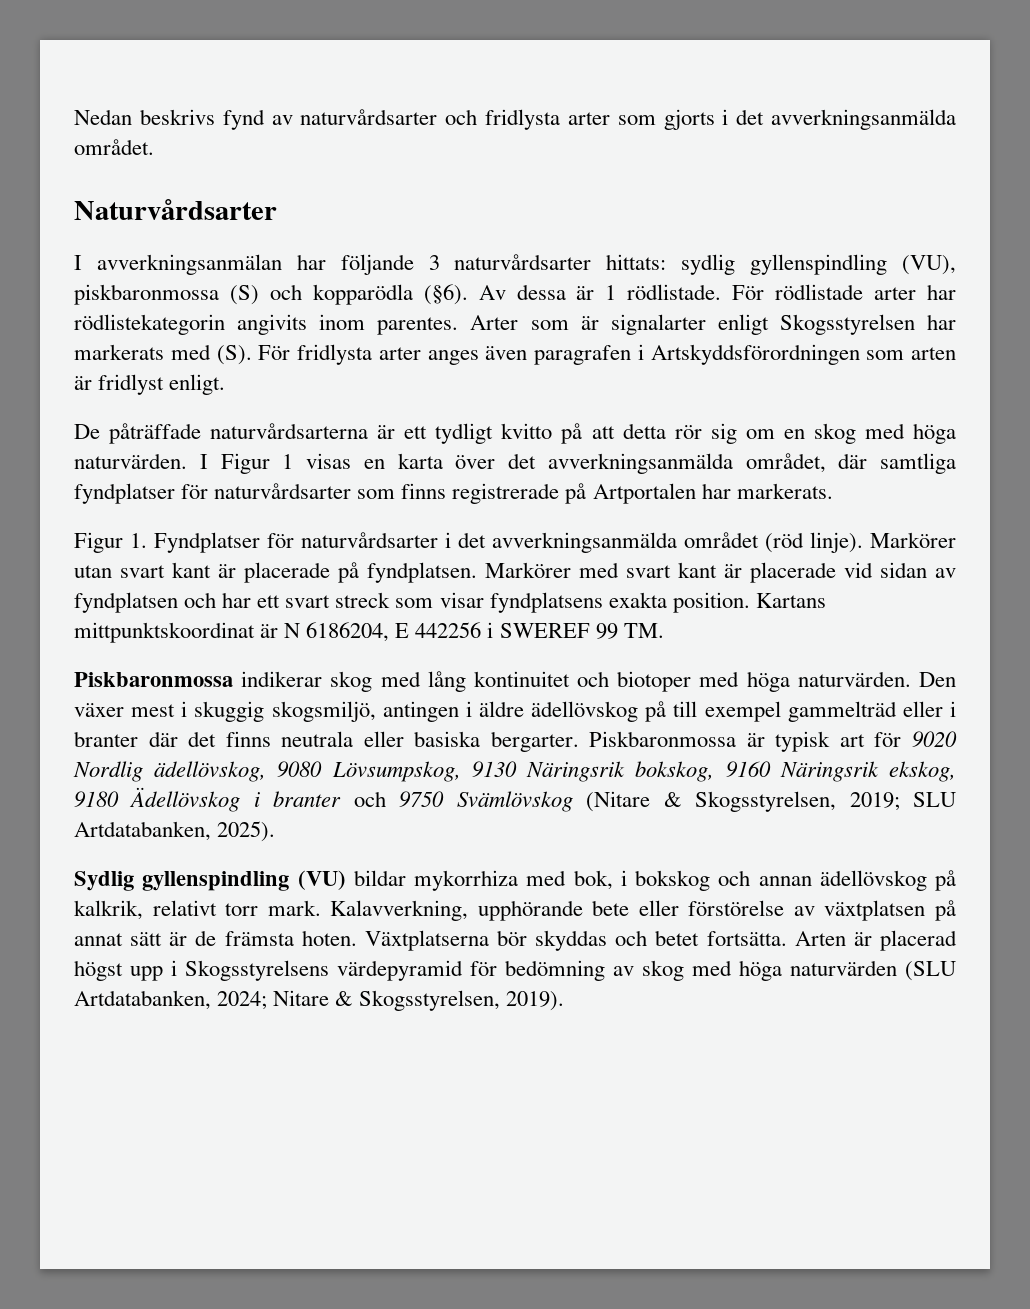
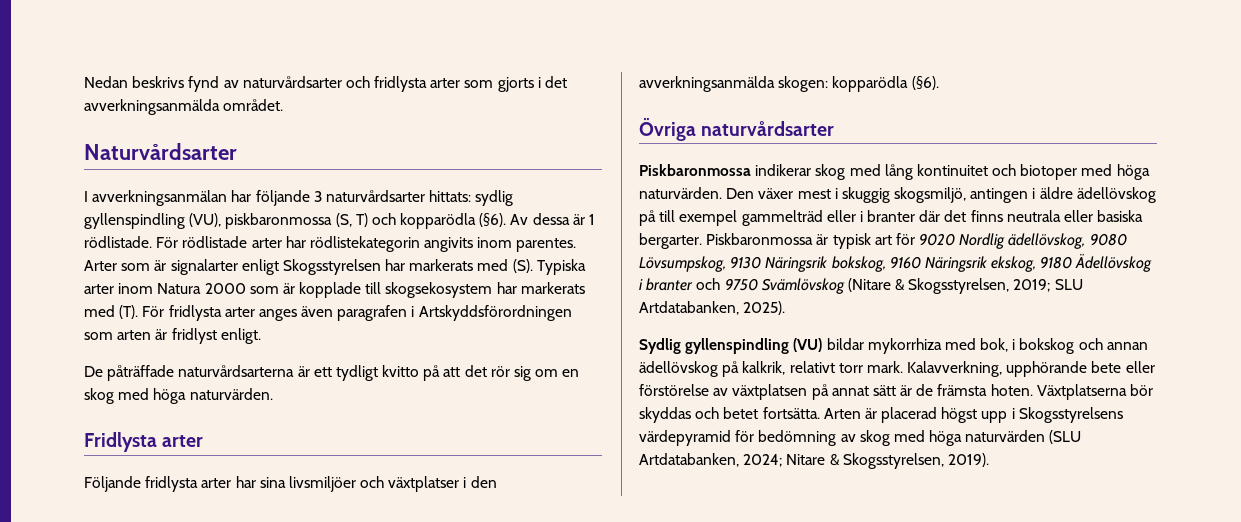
[229,285,259,305] (S) -> [335,213,368,227] (S, T)
(252, 355) none -> [536,259,586,275] [84,282,585,298] [84,305,139,319] Typiska arter inom Natura 2000 som är kopplade till skogsekosystem har markerats med (T).
[622,423,666,439] detta -> [464,365,487,377] det
[199,453,956,474] [74,483,833,504] [74,532,956,553] [74,562,956,583] [74,592,826,613] [74,622,664,643] I Figur 1 visas en karta över det avverkningsanmälda området, där samtliga fyndplatser för naturvårdsarter som finns registrerade på Artportalen har markerats. // Figur 1. Fyndplatser för naturvårdsarter i det avverkningsanmälda området (röd linje). Markörer utan svart kant är placerade på fyndplatsen. Markörer med svart kant är placerade vid sidan av fyndplatsen och har ett svart streck som visar fyndplatsens exakta position. Kartans mittpunktskoordinat är N 6186204, E 442256 i SWEREF 99 TM. -> [84,432,204,452] [84,476,497,492] [639,76,939,92] [639,118,835,141] // Fridlysta arter // Följande fridlysta arter har sina livsmiljöer och växtplatser i den avverkningsanmälda skogen: kopparödla (§6). // Övriga naturvårdsarter

